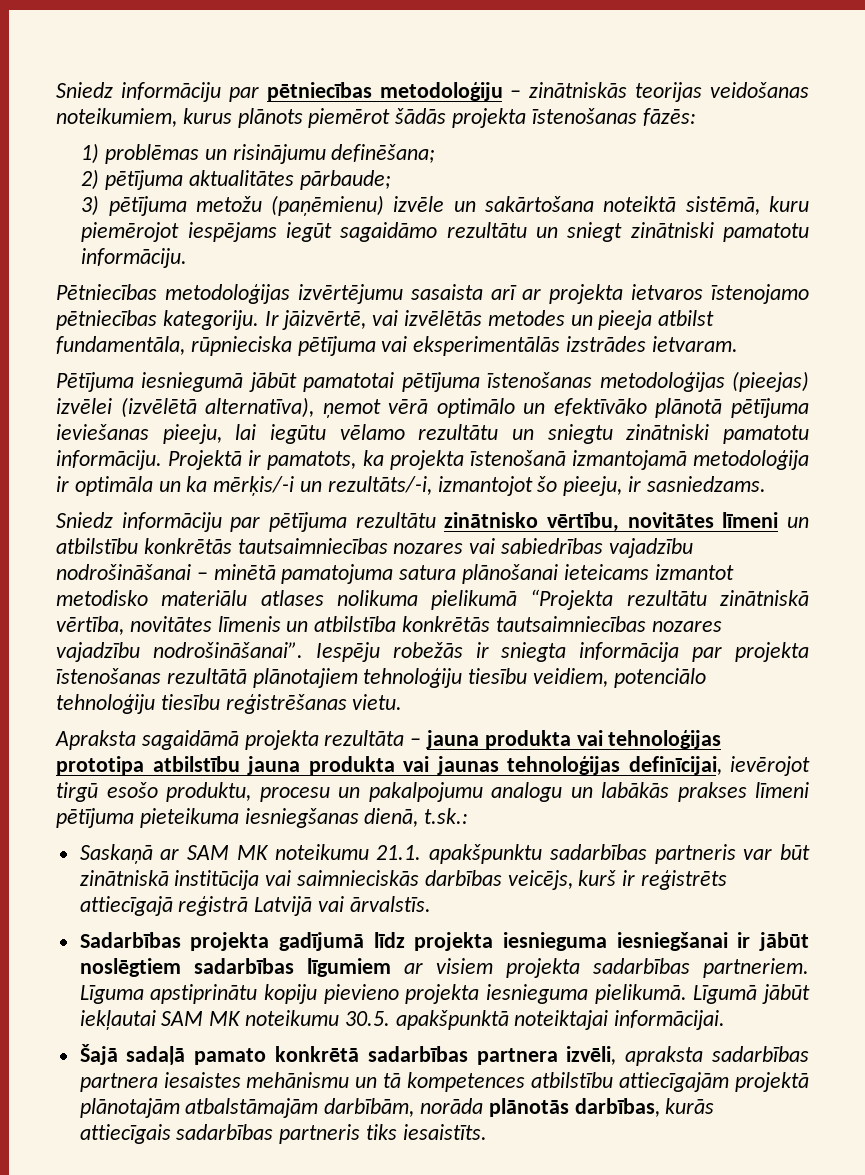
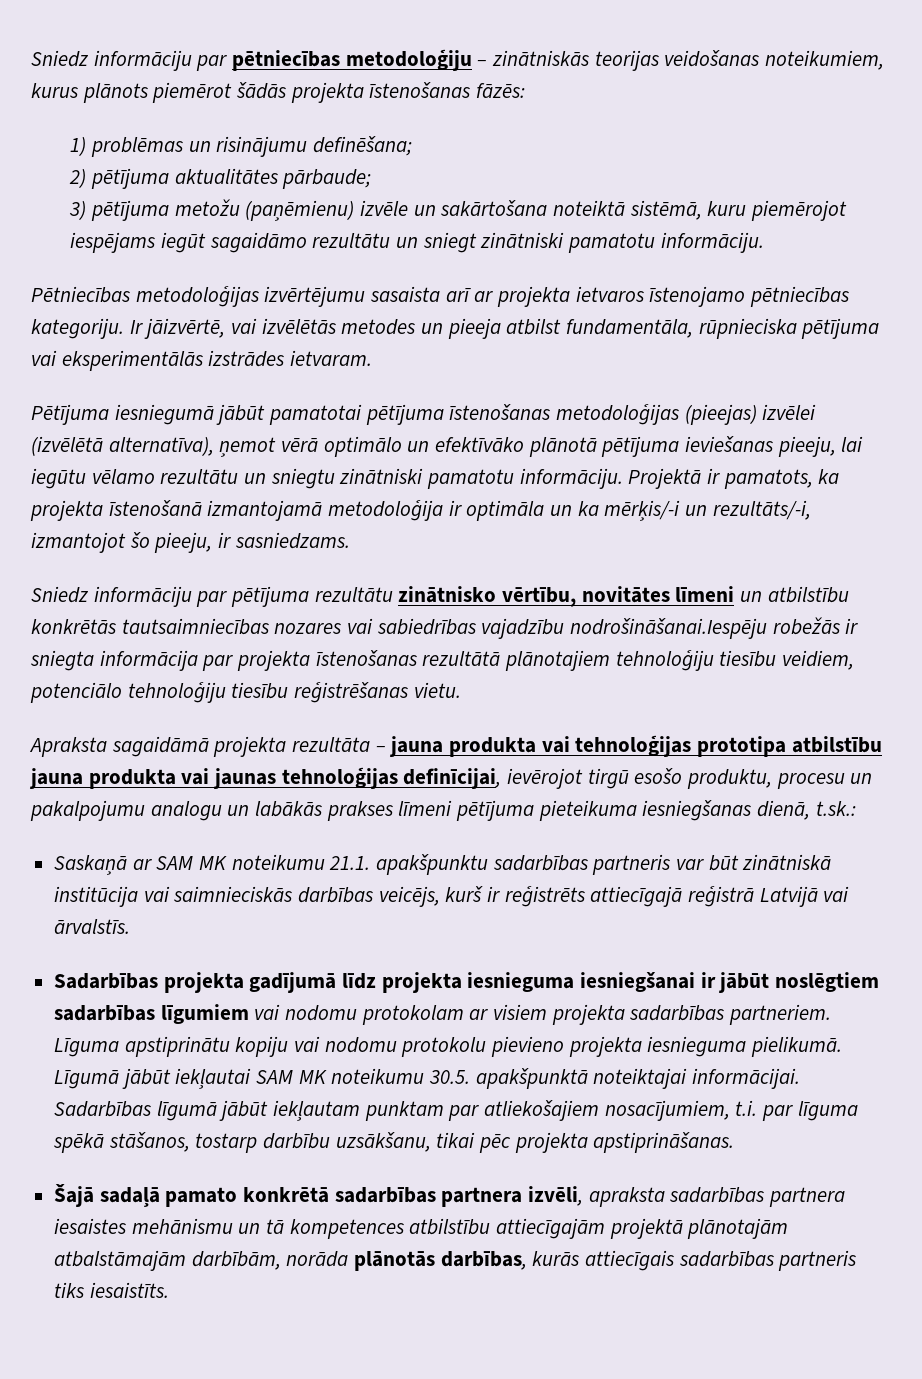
[56,564,734,584] [56,589,809,610] [56,616,722,635] [56,642,380,662] nodrošināšanai – minētā pamatojuma satura plānošanai ieteicams izmantot metodisko materiālu atlases nolikuma pielikumā “Projekta rezultātu zinātniskā vērtība, novitātes līmenis un atbilstība konkrētās tautsaimniecības nozares vajadzību nodrošināšanai”. Iespēju -> [570,618,768,639] nodrošināšanai.Iespēju
(391, 967) none -> [254,1004,464,1025] vai nodomu protokolam
(317, 994) none -> [294,1036,487,1057] vai nodomu protokolu
(726, 1020) none -> [54,1100,858,1121] [53,1132,735,1153] Sadarbības līgumā jābūt iekļautam punktam par atliekošajiem nosacījumiem, t.i. par līguma spēkā stāšanos, tostarp darbību uzsākšanu, tikai pēc projekta apstiprināšanas.

